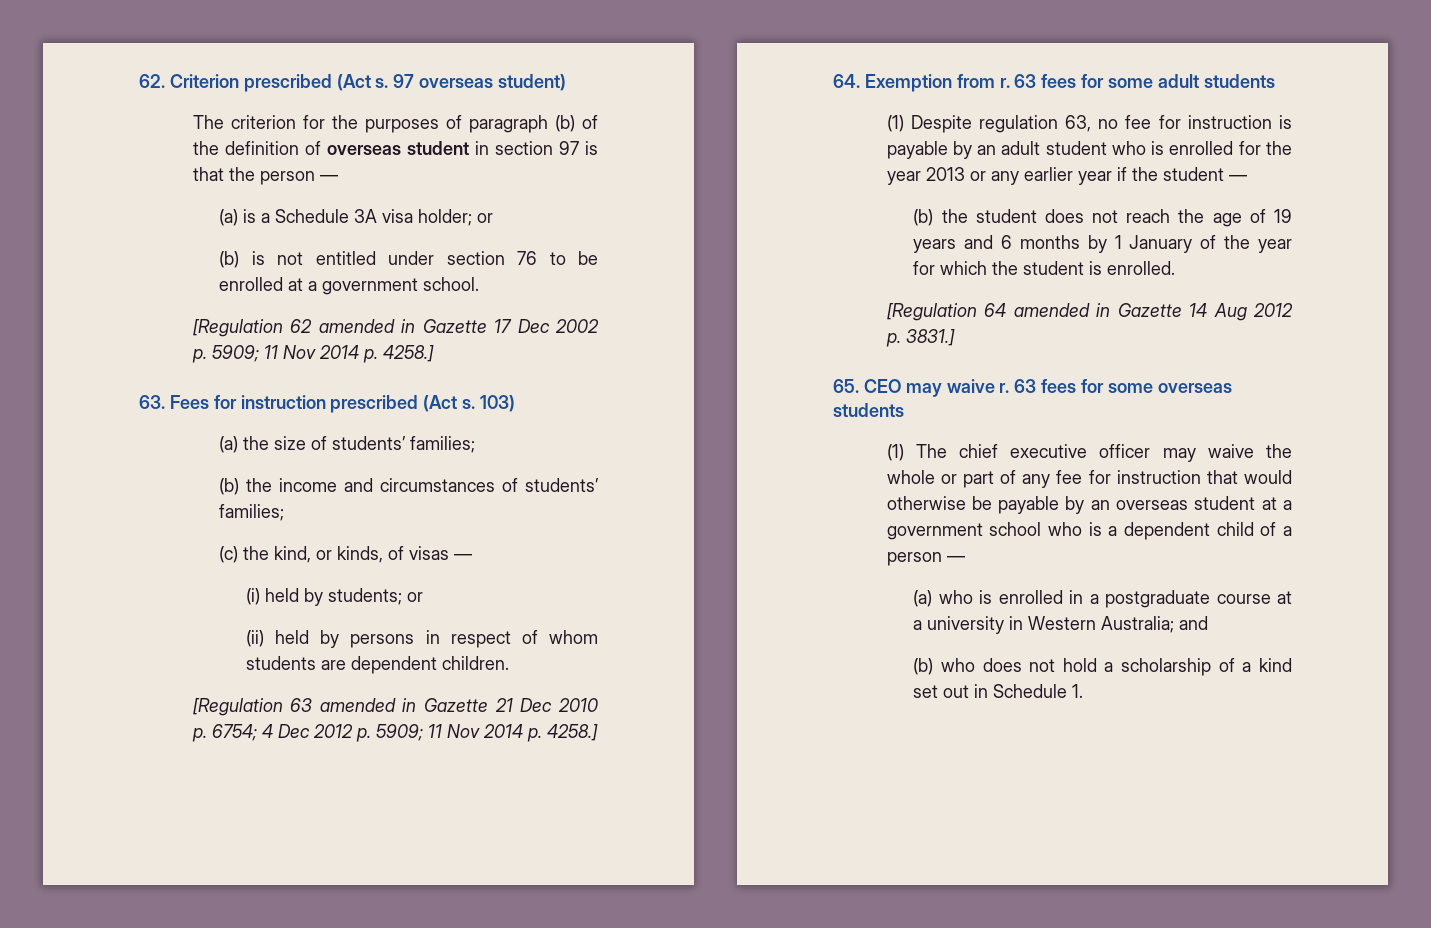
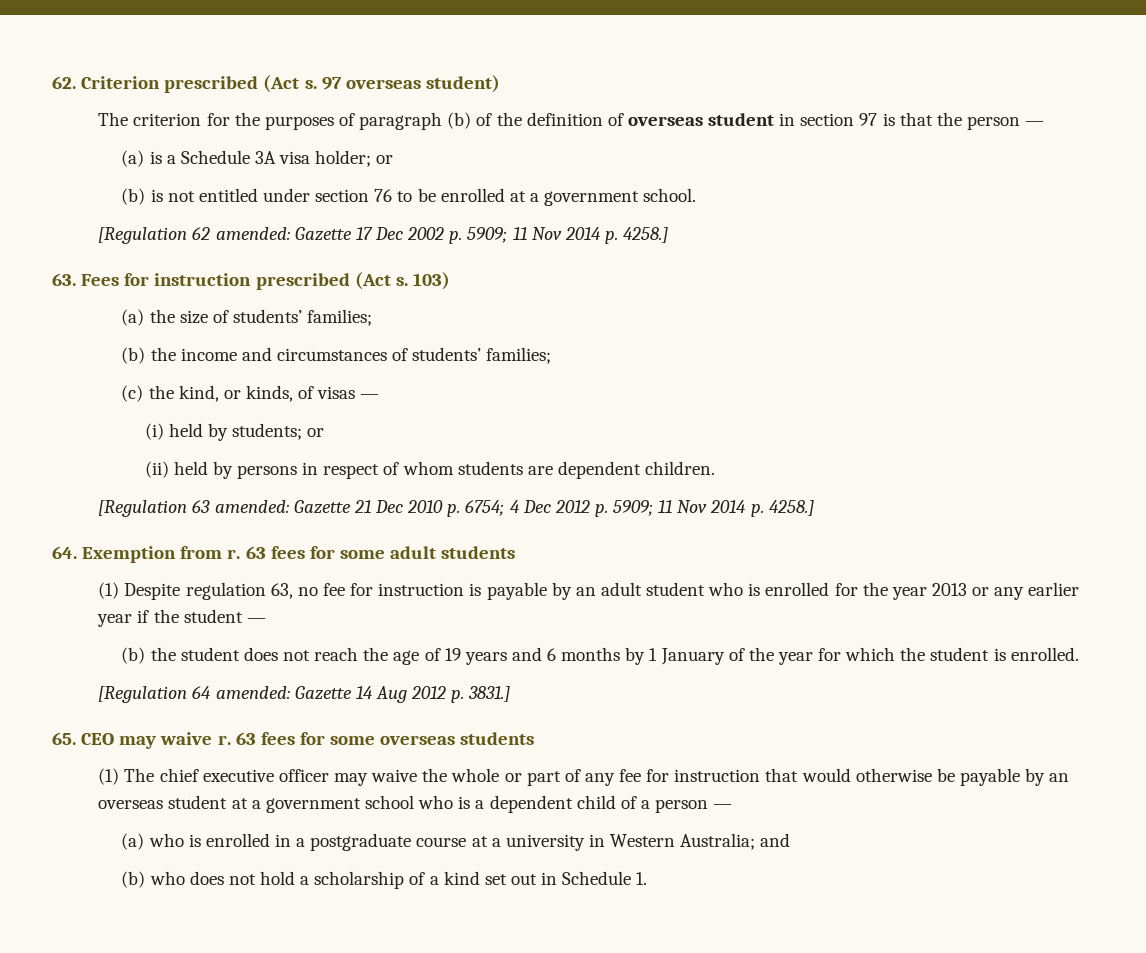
[318,319,416,333] amended in -> [215,227,290,240] amended:
[319,698,417,712] amended in -> [214,500,289,513] amended:
[1013,303,1111,317] amended in -> [215,686,290,699] amended:

